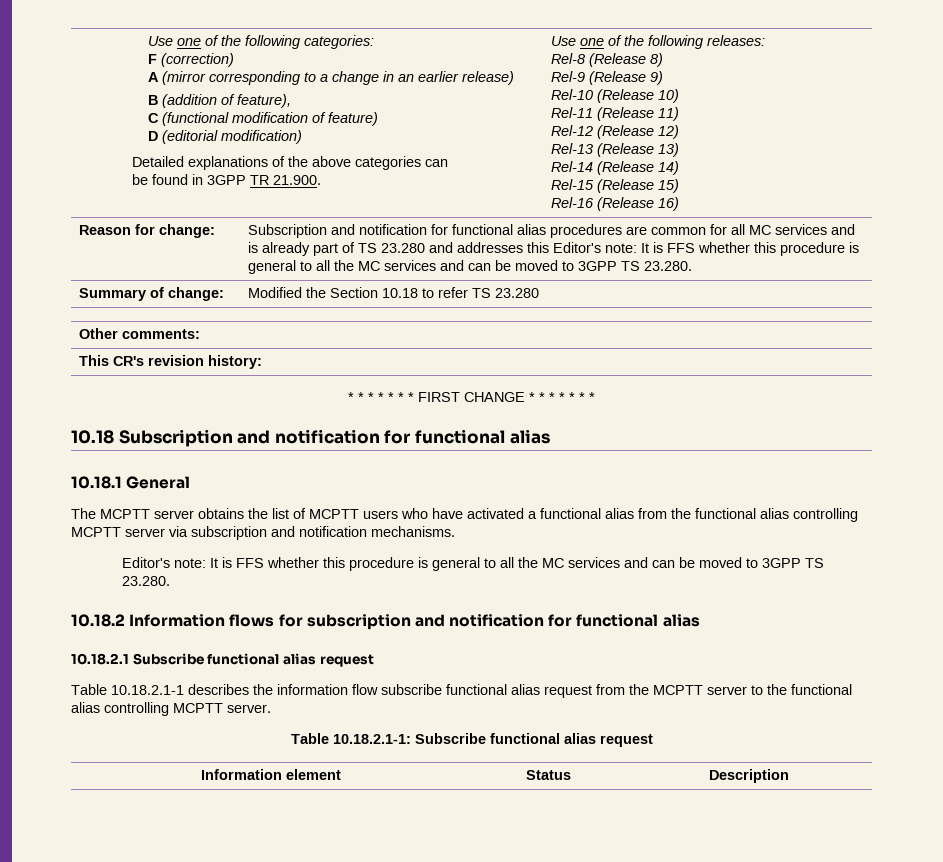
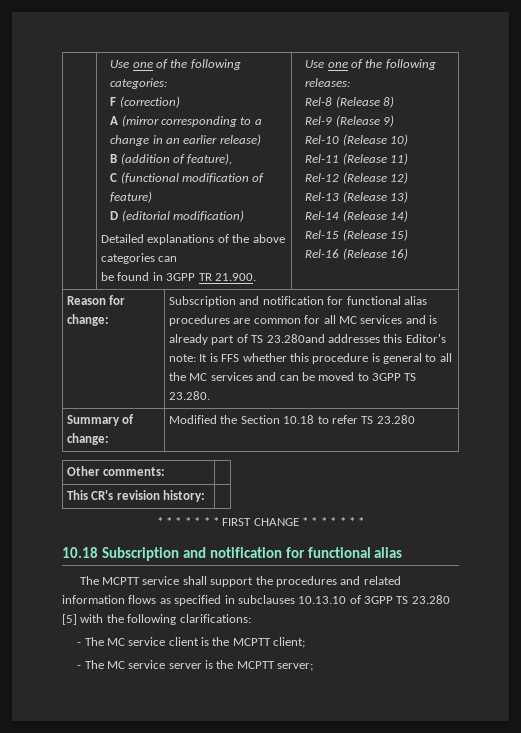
[381,242,454,253] 23.280 and -> [266,334,325,343] 23.280and
[71,476,191,489] // 10.18.1 General -> (403, 552) none
[154,508,858,522] [71,526,455,540] [122,557,825,571] [122,576,171,586] [71,614,700,630] [71,653,374,667] [71,684,852,698] [71,702,271,716] [290,733,653,747] [200,769,341,780] [525,770,571,780] [709,769,789,783] server obtains the list of MCPTT users who have activated a functional alias from the functional alias controlling MCPTT server via subscription and notification mechanisms. // Editor's note: It is FFS whether this procedure is general to all the MC services and can be moved to 3GPP TS 23.280. // 10.18.2 Information flows for subscription and notification for functional alias // 10.18.2.1 Subscribe functional alias request // Table 10.18.2.1-1 describes the information flow subscribe functional alias request from the MCPTT server to the functional alias controlling MCPTT server. // Table 10.18.2.1-1: Subscribe functional alias request // Information element | Status | Description -> [142,576,401,587] [62,595,450,606] [62,614,251,625] [77,637,306,648] [77,660,314,671] service shall support the procedures and related information flows as specified in subclauses 10.13.10 of 3GPP TS 23.280 [5] with the following clarifications: // - The MC service client is the MCPTT client; // - The MC service server is the MCPTT server;

